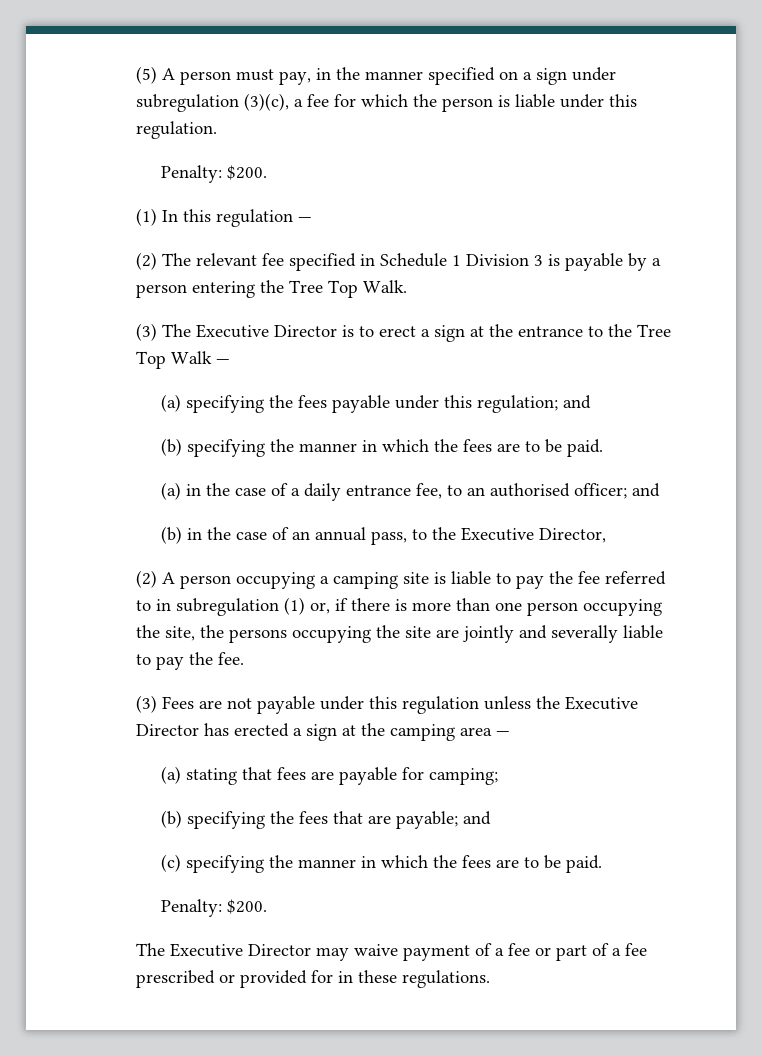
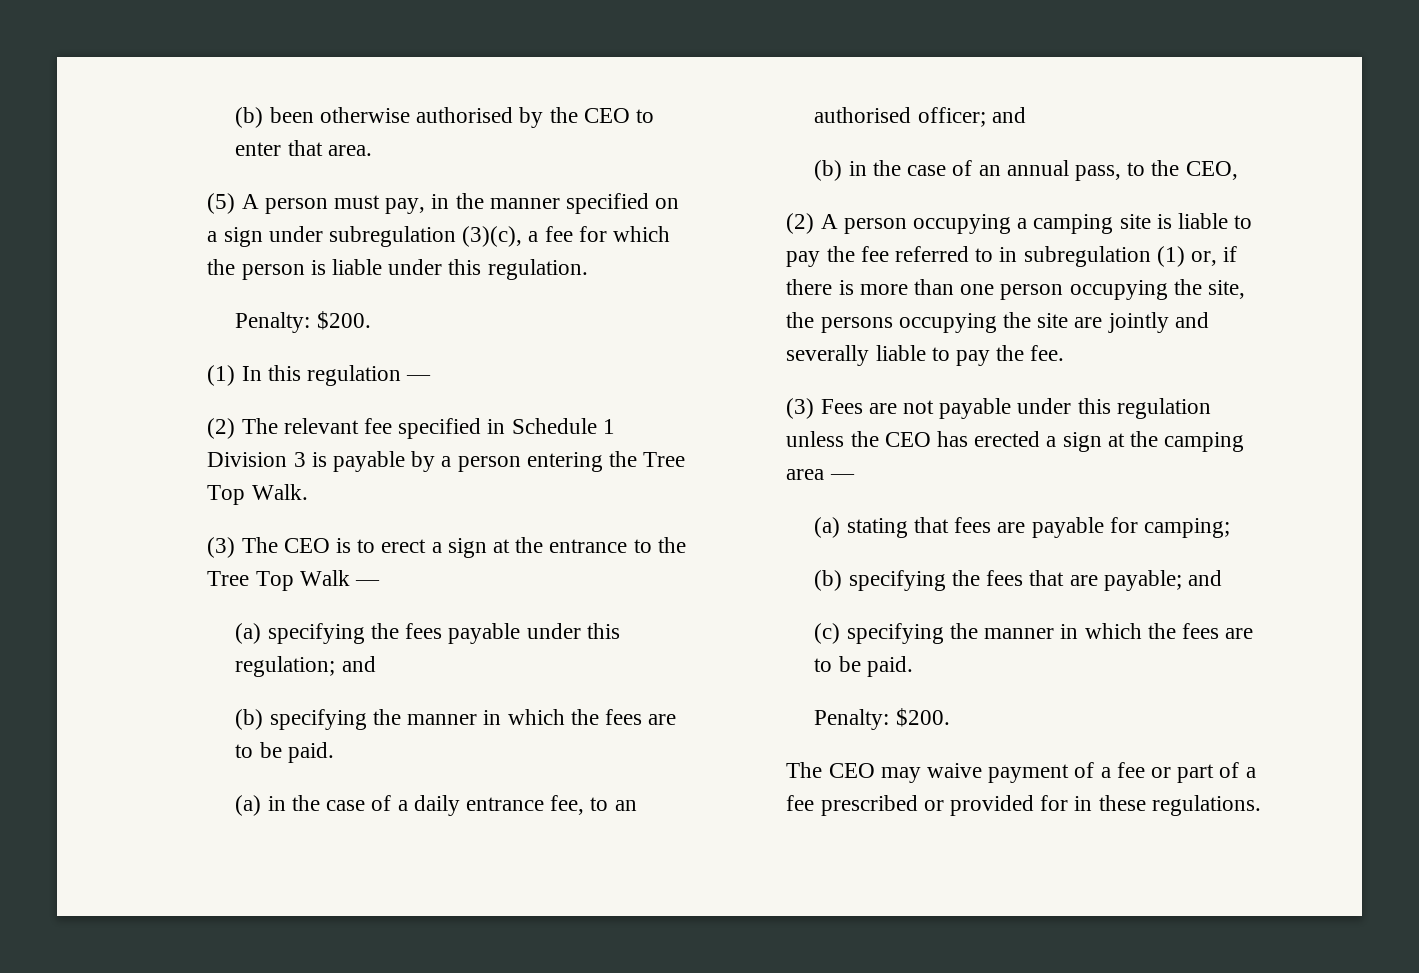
(136, 75) none -> [235,107,654,128] [235,140,372,156] (b) been otherwise authorised by the CEO to enter that area. //
[196,324,338,338] Executive Director -> [283,538,330,553] CEO
[461,527,607,543] Executive Director, -> [1185,161,1238,180] CEO,
[565,696,639,710] [136,724,200,736] Executive Director -> [884,432,931,447] CEO
[170,943,312,957] Executive Director -> [828,763,875,778] CEO

